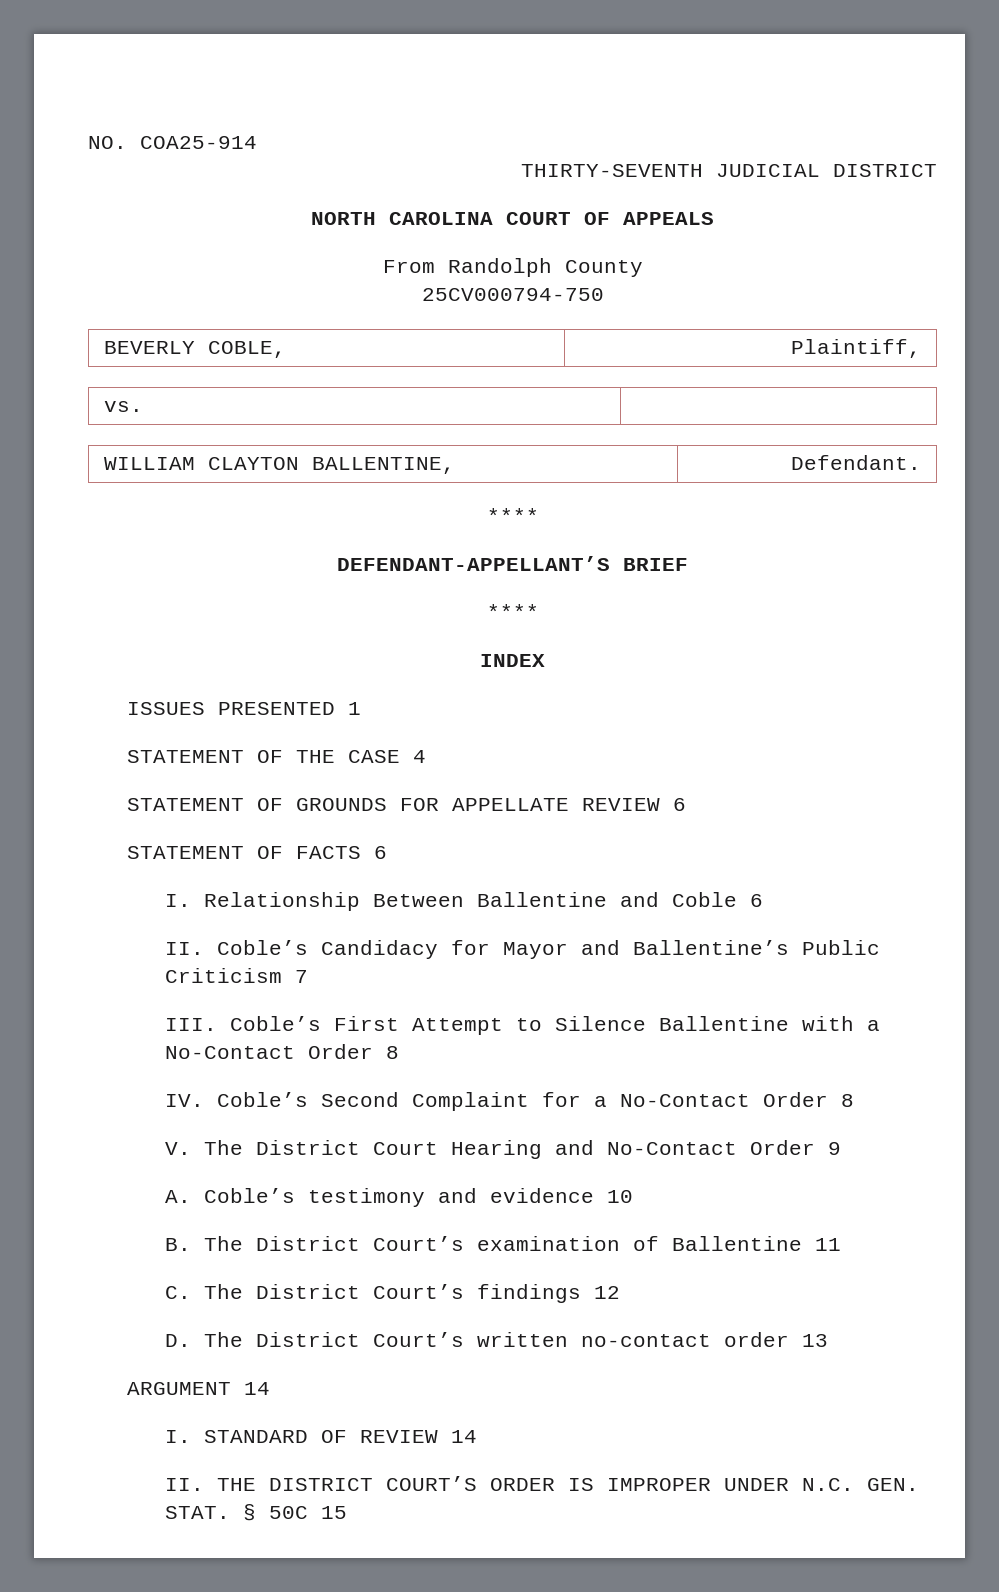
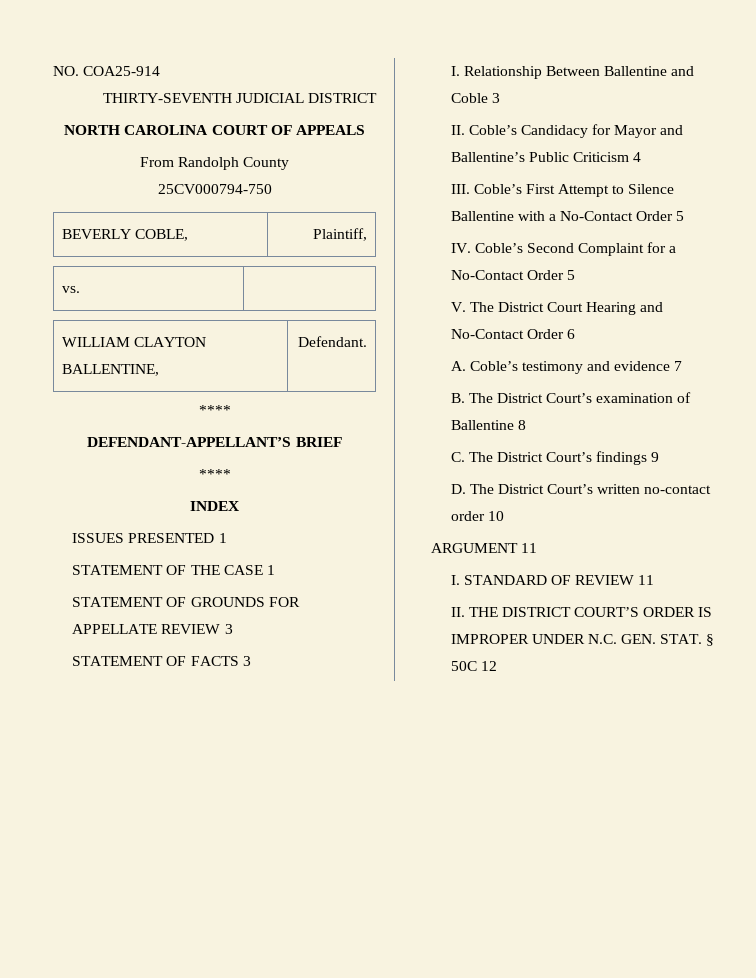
[412,750,426,763] 4 -> [267,565,276,575] 1
[672,798,686,811] 6 -> [224,624,233,634] 3
[373,846,387,859] 6 -> [242,656,251,666] 3
[750,894,764,907] 6 -> [491,93,500,103] 3
[295,970,309,983] 7 -> [633,152,642,162] 4
[386,1046,400,1059] 8 -> [676,211,685,221] 5
[841,1094,855,1107] 8 -> [566,270,575,280] 5
[828,1142,842,1155] 9 -> [566,329,575,339] 6
[607,1190,634,1203] 10 -> [674,361,683,371] 7
[815,1238,842,1251] 11 -> [517,420,526,430] 8
[594,1286,621,1299] 12 -> [651,452,660,462] 9
[802,1334,829,1347] 13 -> [487,511,504,521] 10
[243,1382,270,1395] 14 -> [521,543,538,553] 11
[451,1430,478,1443] 14 -> [638,575,655,585] 11
[321,1506,348,1519] 15 -> [480,661,497,671] 12

